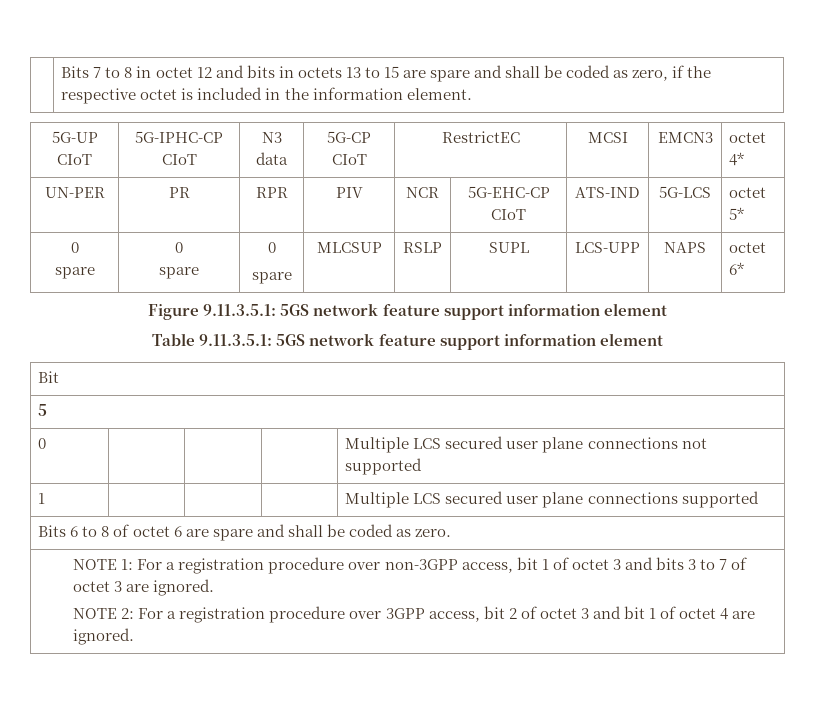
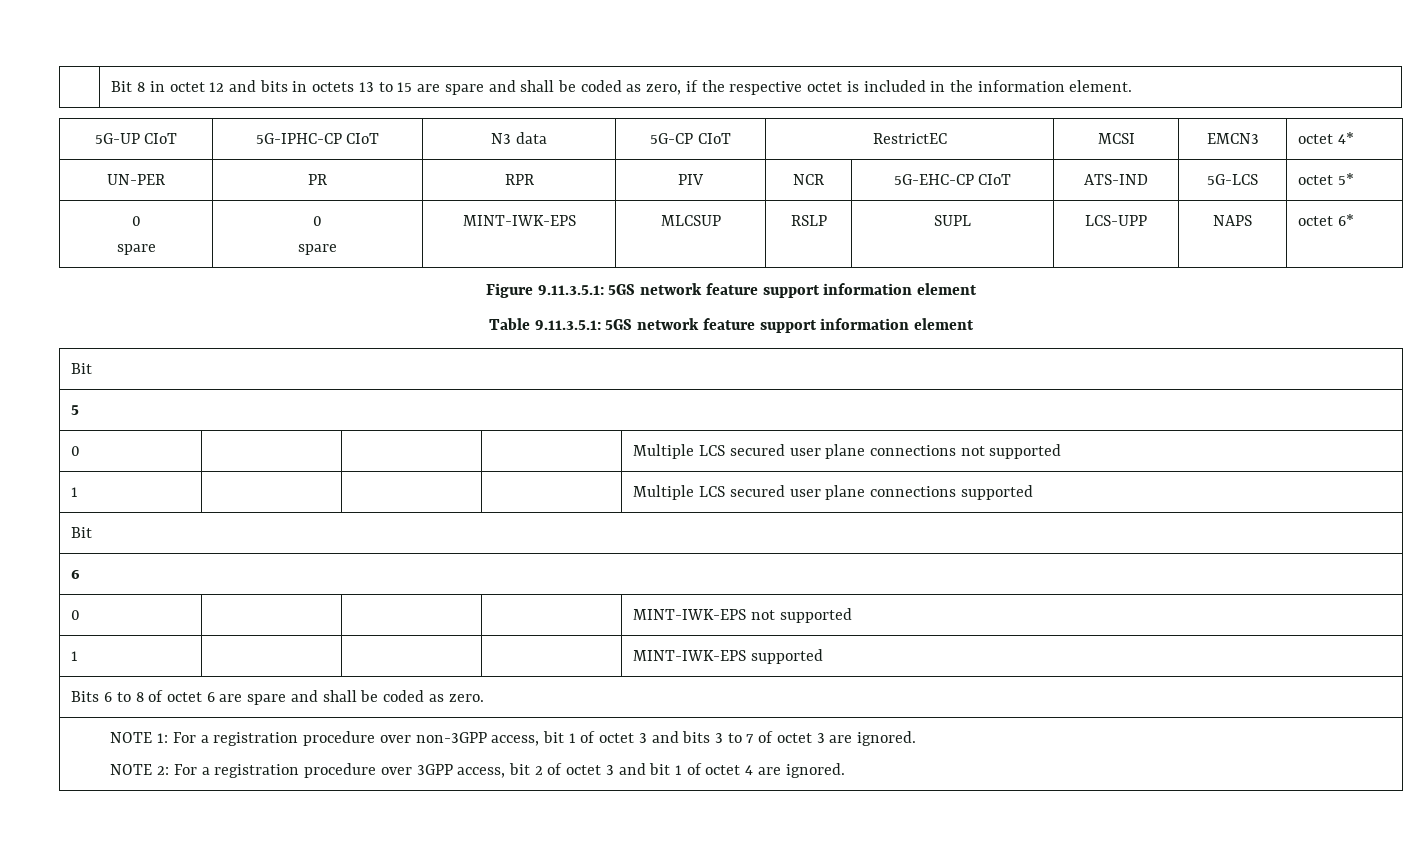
[61,66,121,78] | Bits 7 to -> [111,81,133,92] | Bit
[267,242,276,253] [251,272,292,284] 0 // spare -> [462,215,576,226] MINT-IWK-EPS
(759, 499) none -> [71,527,93,538] [71,570,81,579] [71,610,81,620] [633,608,852,623] [71,651,79,661] [633,649,824,664] // Bit // 6 // 0 | | | | MINT-IWK-EPS not supported // 1 | | | | MINT-IWK-EPS supported

